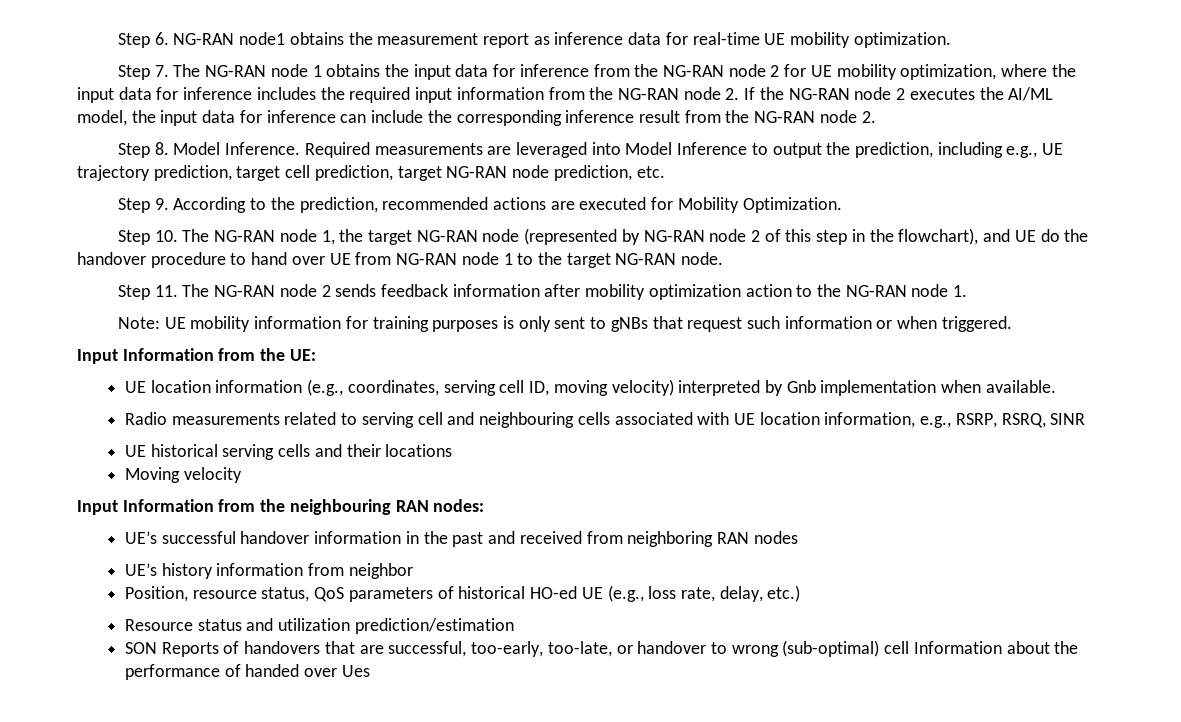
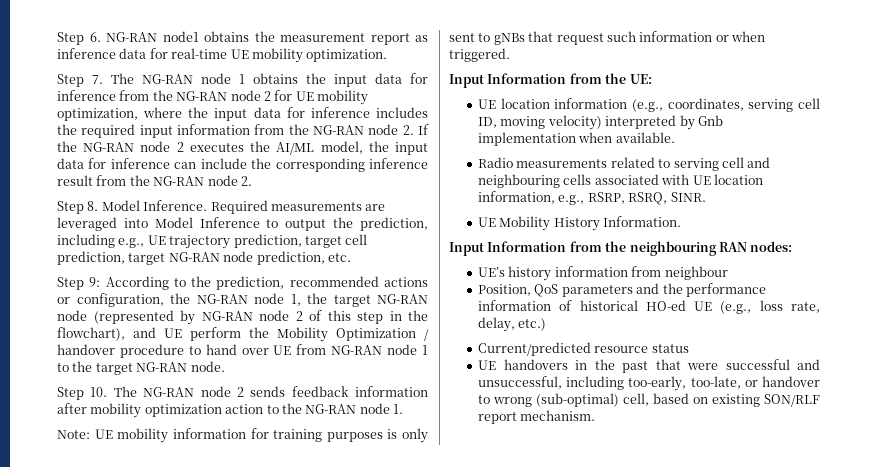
[154,198,169,210] 9. -> [89,277,101,287] 9:
[550,197,842,213] [117,229,210,245] are executed for Mobility Optimization. // Step 10. The -> [57,293,190,307] or configuration, the
[1040,229,1089,242] do the -> [190,327,429,342] perform the Mobility Optimization /
[154,285,178,297] 11. -> [90,387,108,397] 10.
[1050,413,1086,425] [124,444,453,460] [124,467,242,483] SINR // UE historical serving cells and their locations // Moving velocity -> [670,192,706,202] [478,216,682,231] SINR. // UE Mobility History Information.
[124,531,798,547] // UE’s successful handover information in the past and received from neighboring RAN nodes -> (793, 246) none
[348,563,413,579] neighbor -> [664,266,728,280] neighbour
[192,587,433,602] resource status, QoS parameters -> [534,283,766,297] [478,300,552,311] QoS parameters and the performance information
[124,619,193,631] Resource -> [478,342,649,356] Current/predicted resource
[246,618,514,634] [124,641,467,657] and utilization prediction/estimation // SON Reports of handovers that are successful, -> [478,359,820,373] [478,376,625,390] // UE handovers in the past that were successful and unsuccessful, including
[884,641,1079,654] [124,664,370,680] cell Information about the performance of handed over Ues -> [623,393,820,407] [478,410,596,424] cell, based on existing SON/RLF report mechanism.

